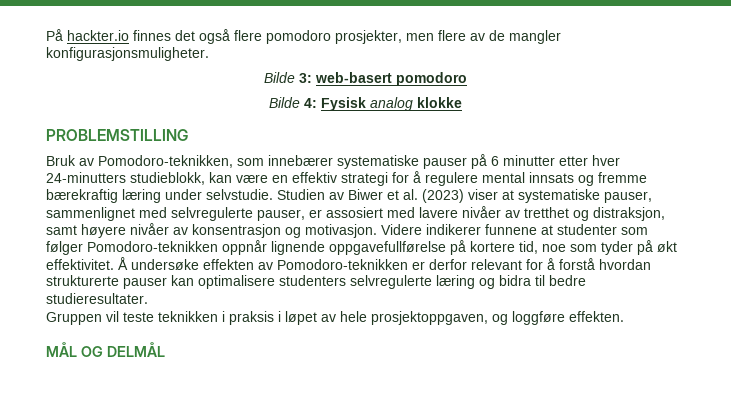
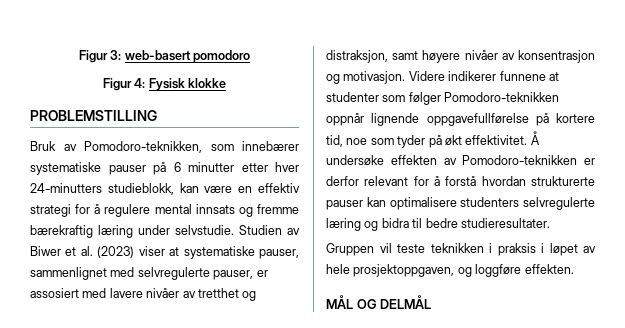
[46,29,561,44] [46,47,209,61] [264,72,295,83] På hackter.io finnes det også flere pomodoro prosjekter, men flere av de mangler konfigurasjonsmuligheter. // Bilde -> [78,50,108,63] Figur
[269,97,300,108] Bilde -> [102,78,132,91] Figur
[370,97,413,111] analog -> (185, 84) none

